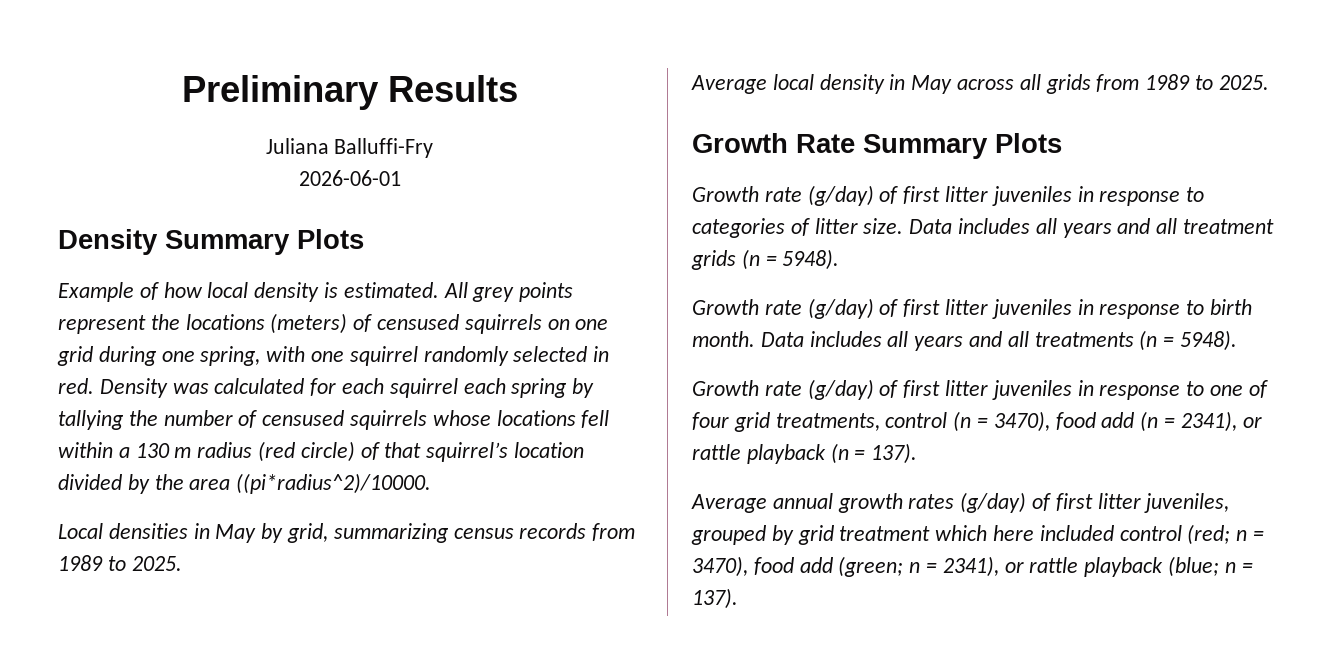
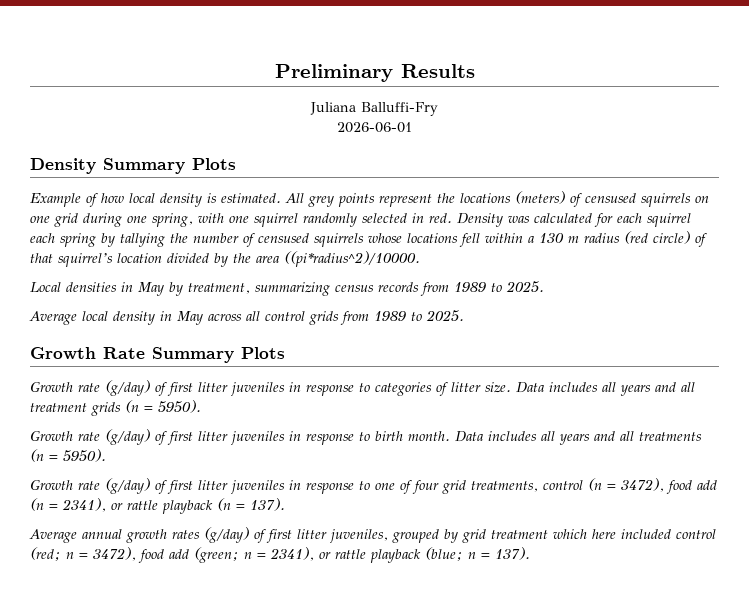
[287,523,329,543] grid, -> [188,283,250,294] treatment,
(1041, 82) none -> [264,311,305,321] control
[782,249,840,270] 5948). -> [158,400,201,413] 5950).
[1180,330,1238,351] 5948). -> [63,449,106,462] 5950).
[993,411,1050,432] 3470), -> [621,478,664,492] 3472),
[692,556,748,577] 3470), -> [93,547,136,561] 3472),

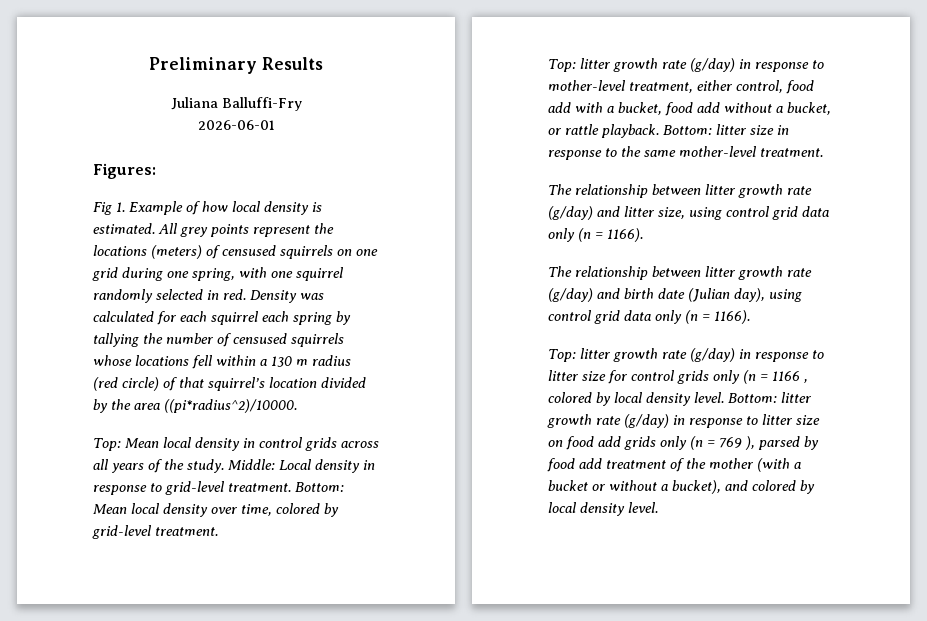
[30,158,236,174] Density Summary Plots // -> [93,163,156,179] [93,202,125,215] Figures: // Fig 1.
[30,281,544,296] [29,310,464,325] [30,347,285,363] [30,380,695,396] [30,400,201,416] [30,429,702,445] [30,449,106,462] [30,478,717,494] [30,498,285,514] [29,527,716,543] [30,547,530,563] Local densities in May by treatment, summarizing census records from 1989 to 2025. // Average local density in May across all control grids from 1989 to 2025. // Growth Rate Summary Plots // Growth rate (g/day) of first litter juveniles in response to categories of litter size. Data includes all years and all treatment grids (n = 5950). // Growth rate (g/day) of first litter juveniles in response to birth month. Data includes all years and all treatments (n = 5950). // Growth rate (g/day) of first litter juveniles in response to one of four grid treatments, control (n = 3472), food add (n = 2341), or rattle playback (n = 137). // Average annual growth rates (g/day) of first litter juveniles, grouped by grid treatment which here included control (red; n = 3472), food add (green; n = 2341), or rattle playback (blue; n = 137). -> [93,437,379,451] [93,459,375,473] [93,481,344,495] [93,503,339,517] [92,525,218,539] [548,58,824,72] [548,80,814,94] [548,102,831,116] [548,124,789,138] [548,146,823,160] [548,184,812,198] [548,206,829,220] [548,228,643,242] [548,266,812,280] [548,288,802,302] [548,310,750,324] [548,348,824,362] [548,370,808,384] [548,392,812,406] [547,414,820,428] [548,436,819,450] [547,458,801,472] [548,480,815,494] [548,502,658,516] Top: Mean local density in control grids across all years of the study. Middle: Local density in response to grid-level treatment. Bottom: Mean local density over time, colored by grid-level treatment. // Top: litter growth rate (g/day) in response to mother-level treatment, either control, food add with a bucket, food add without a bucket, or rattle playback. Bottom: litter size in response to the same mother-level treatment. // The relationship between litter growth rate (g/day) and litter size, using control grid data only (n = 1166). // The relationship between litter growth rate (g/day) and birth date (Julian day), using control grid data only (n = 1166). // Top: litter growth rate (g/day) in response to litter size for control grids only (n = 1166 , colored by local density level. Bottom: litter growth rate (g/day) in response to litter size on food add grids only (n = 769 ), parsed by food add treatment of the mother (with a bucket or without a bucket), and colored by local density level.

